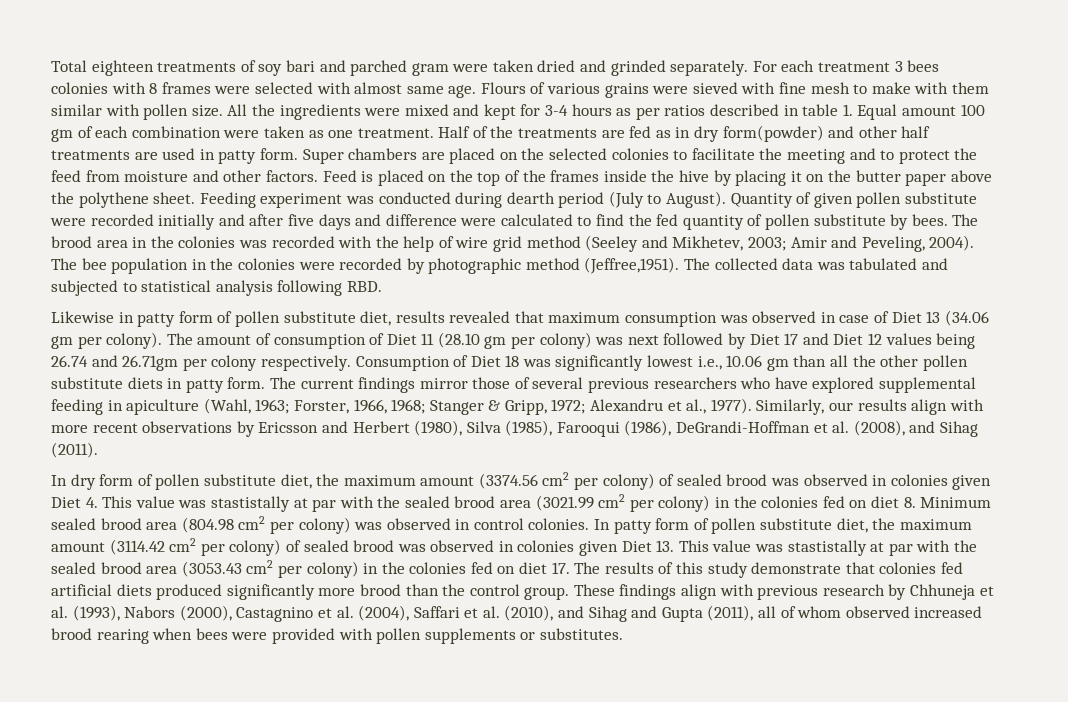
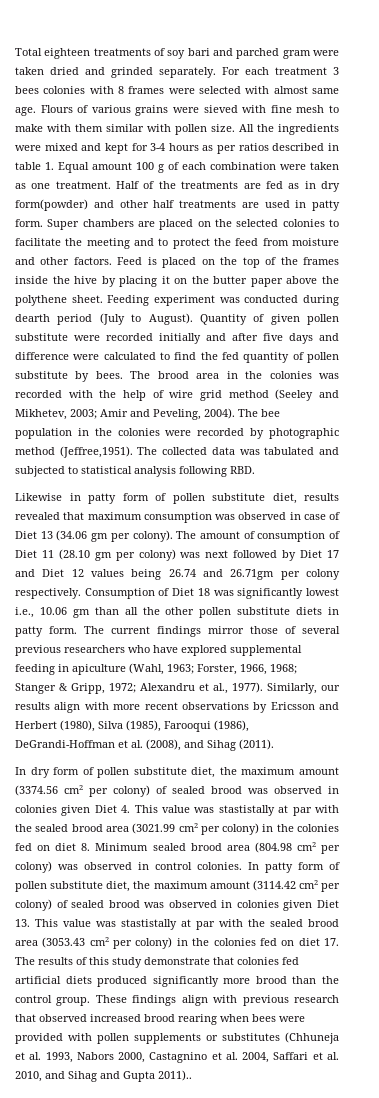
[51,129,73,142] gm -> [158,164,164,173] g
[888,584,994,600] [51,605,842,622] by Chhuneja et al. (1993), Nabors (2000), Castagnino et al. (2004), Saffari et al. (2010), and Sihag and Gupta (2011), all of whom -> [15,1014,36,1022] that
[539,628,623,640] substitutes. -> [222,1032,339,1044] [15,1052,339,1063] [15,1070,192,1082] substitutes (Chhuneja et al. 1993, Nabors 2000, Castagnino et al. 2004, Saffari et al. 2010, and Sihag and Gupta 2011)..

